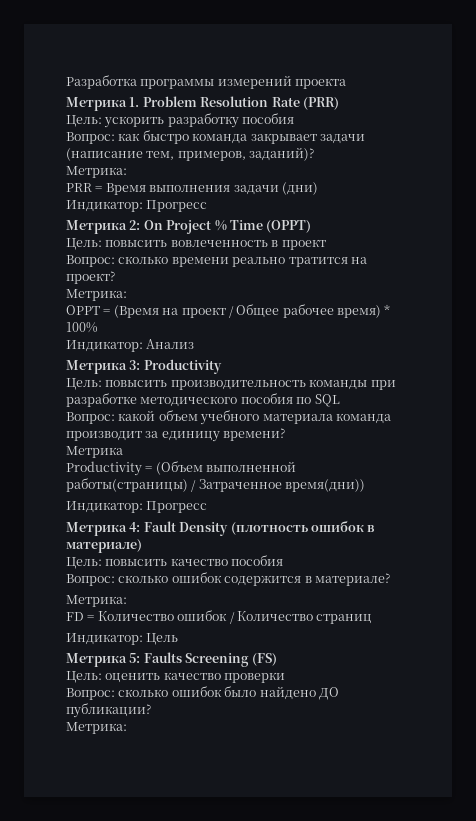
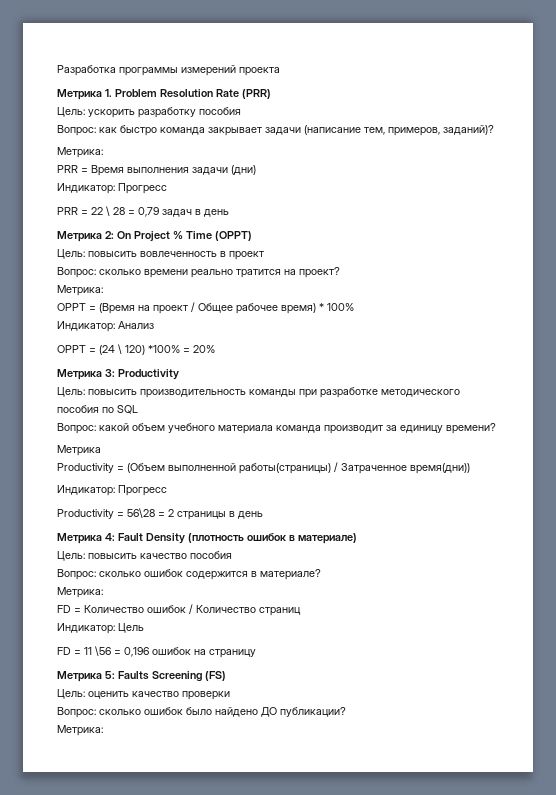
(208, 206) none -> [57,206,229,217] // PRR = 22 \ 28 = 0,79 задач в день
(195, 344) none -> [57,344,215,355] // OPPT = (24 \ 120) *100% = 20%
(208, 507) none -> [57,508,263,520] // Productivity = 56\28 = 2 страницы в день
(179, 639) none -> [57,646,256,658] // FD = 11 \56 = 0,196 ошибок на страницу

